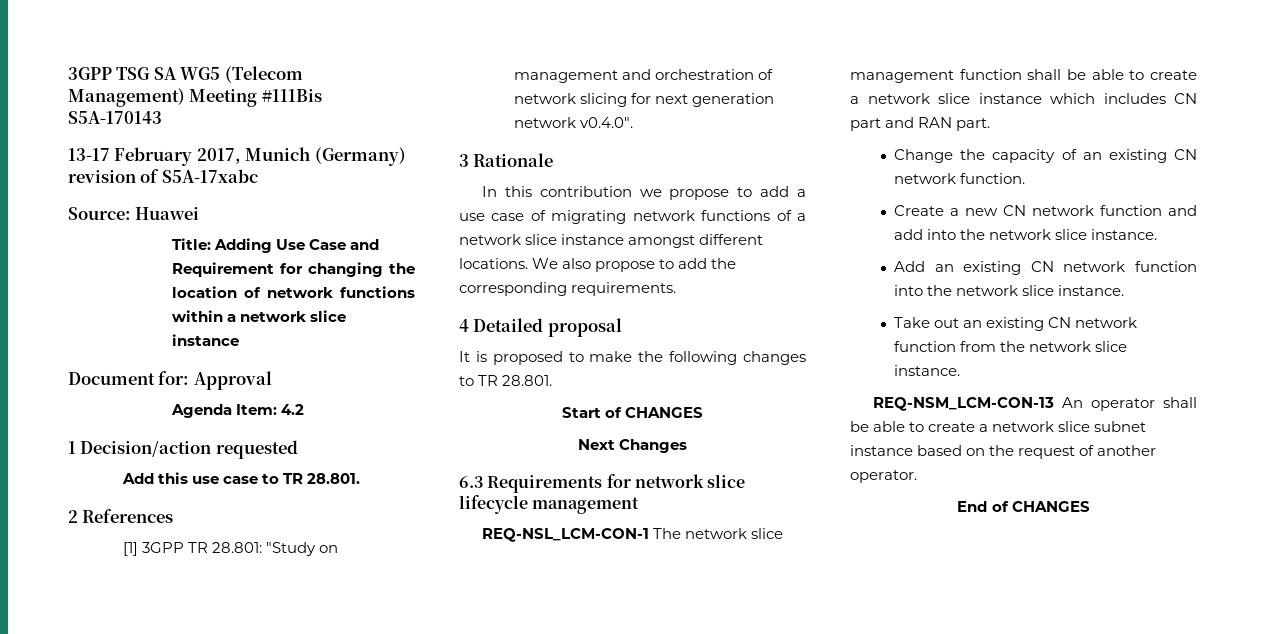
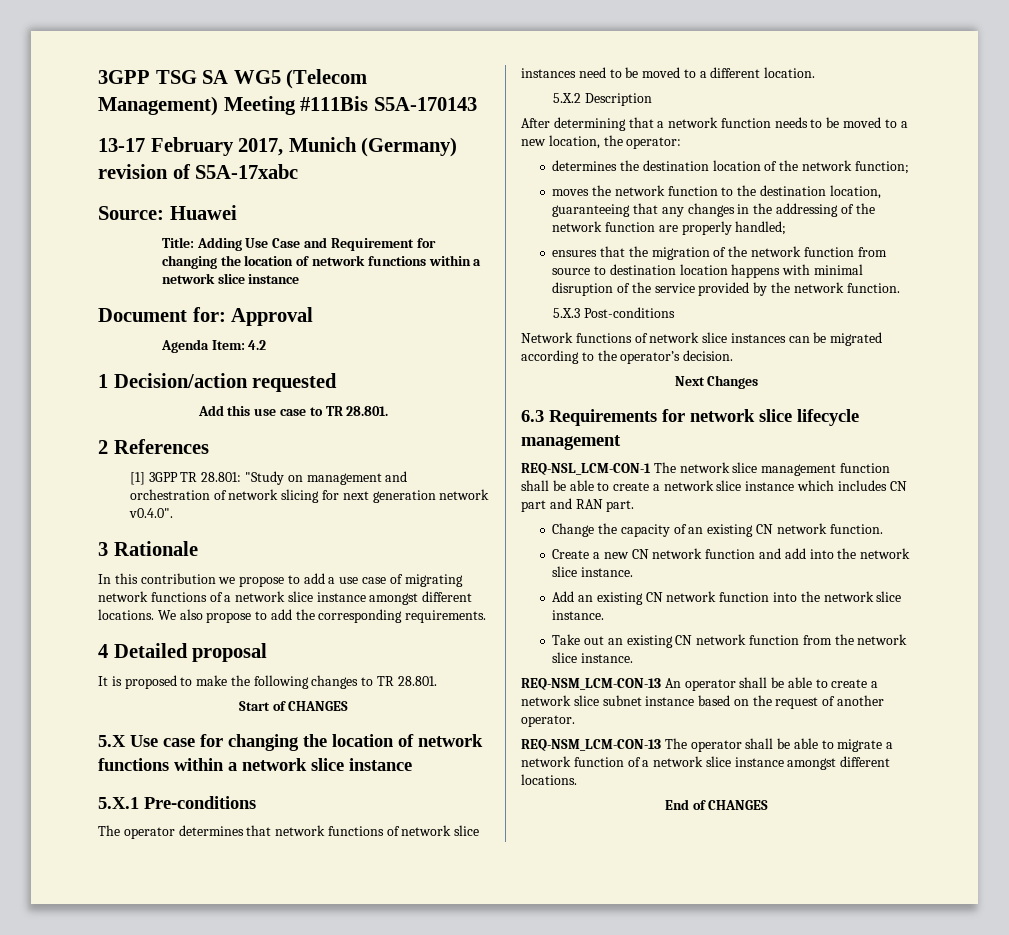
(704, 412) none -> [98,734,483,751] [98,758,412,771] [98,796,256,809] [98,825,480,839] [521,67,816,78] [552,93,652,106] [521,117,908,131] [521,135,682,149] [552,160,909,174] [552,185,881,199] [552,203,875,217] [552,221,787,235] [552,246,887,260] [552,264,864,278] [552,282,900,296] [552,307,675,318] [521,332,883,346] [521,350,734,364] // 5.X Use case for changing the location of network functions within a network slice instance // 5.X.1 Pre-conditions // The operator determines that network functions of network slice instances need to be moved to a different location. // 5.X.2 Description // After determining that a network function needs to be moved to a new location, the operator: // determines the destination location of the network function; // moves the network function to the destination location, guaranteeing that any changes in the addressing of the network function are properly handled; // ensures that the migration of the network function from source to destination location happens with minimal disruption of the service provided by the network function. // 5.X.3 Post-conditions // Network functions of network slice instances can be migrated according to the operator’s decision.
(917, 476) none -> [521,738,894,752] [521,756,891,770] [521,774,577,785] // REQ-NSM_LCM-CON-13 The operator shall be able to migrate a network function of a network slice instance amongst different locations.

